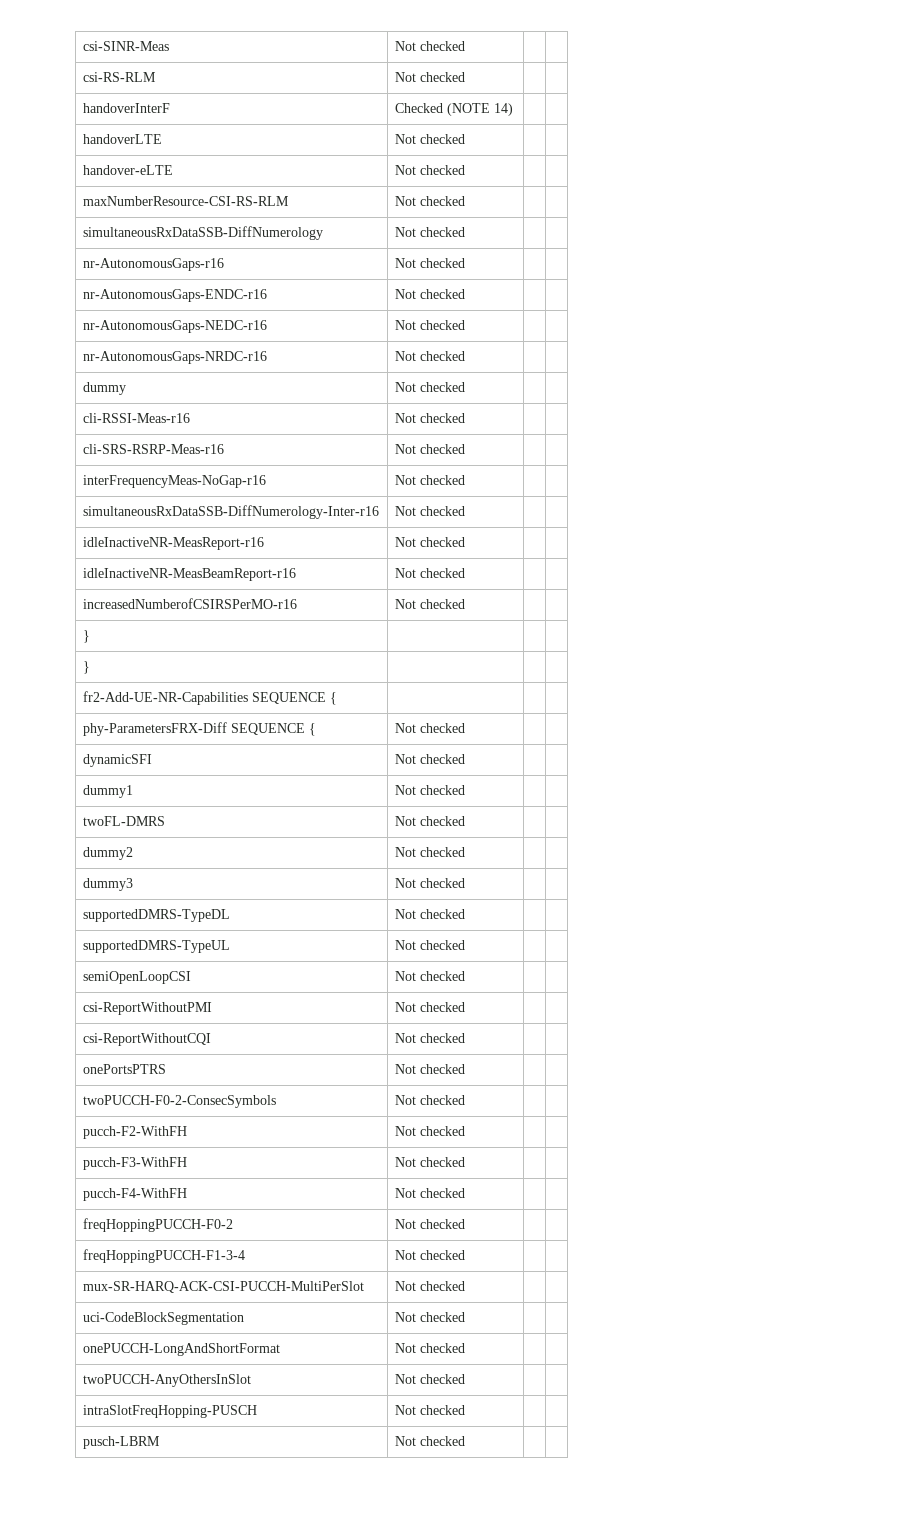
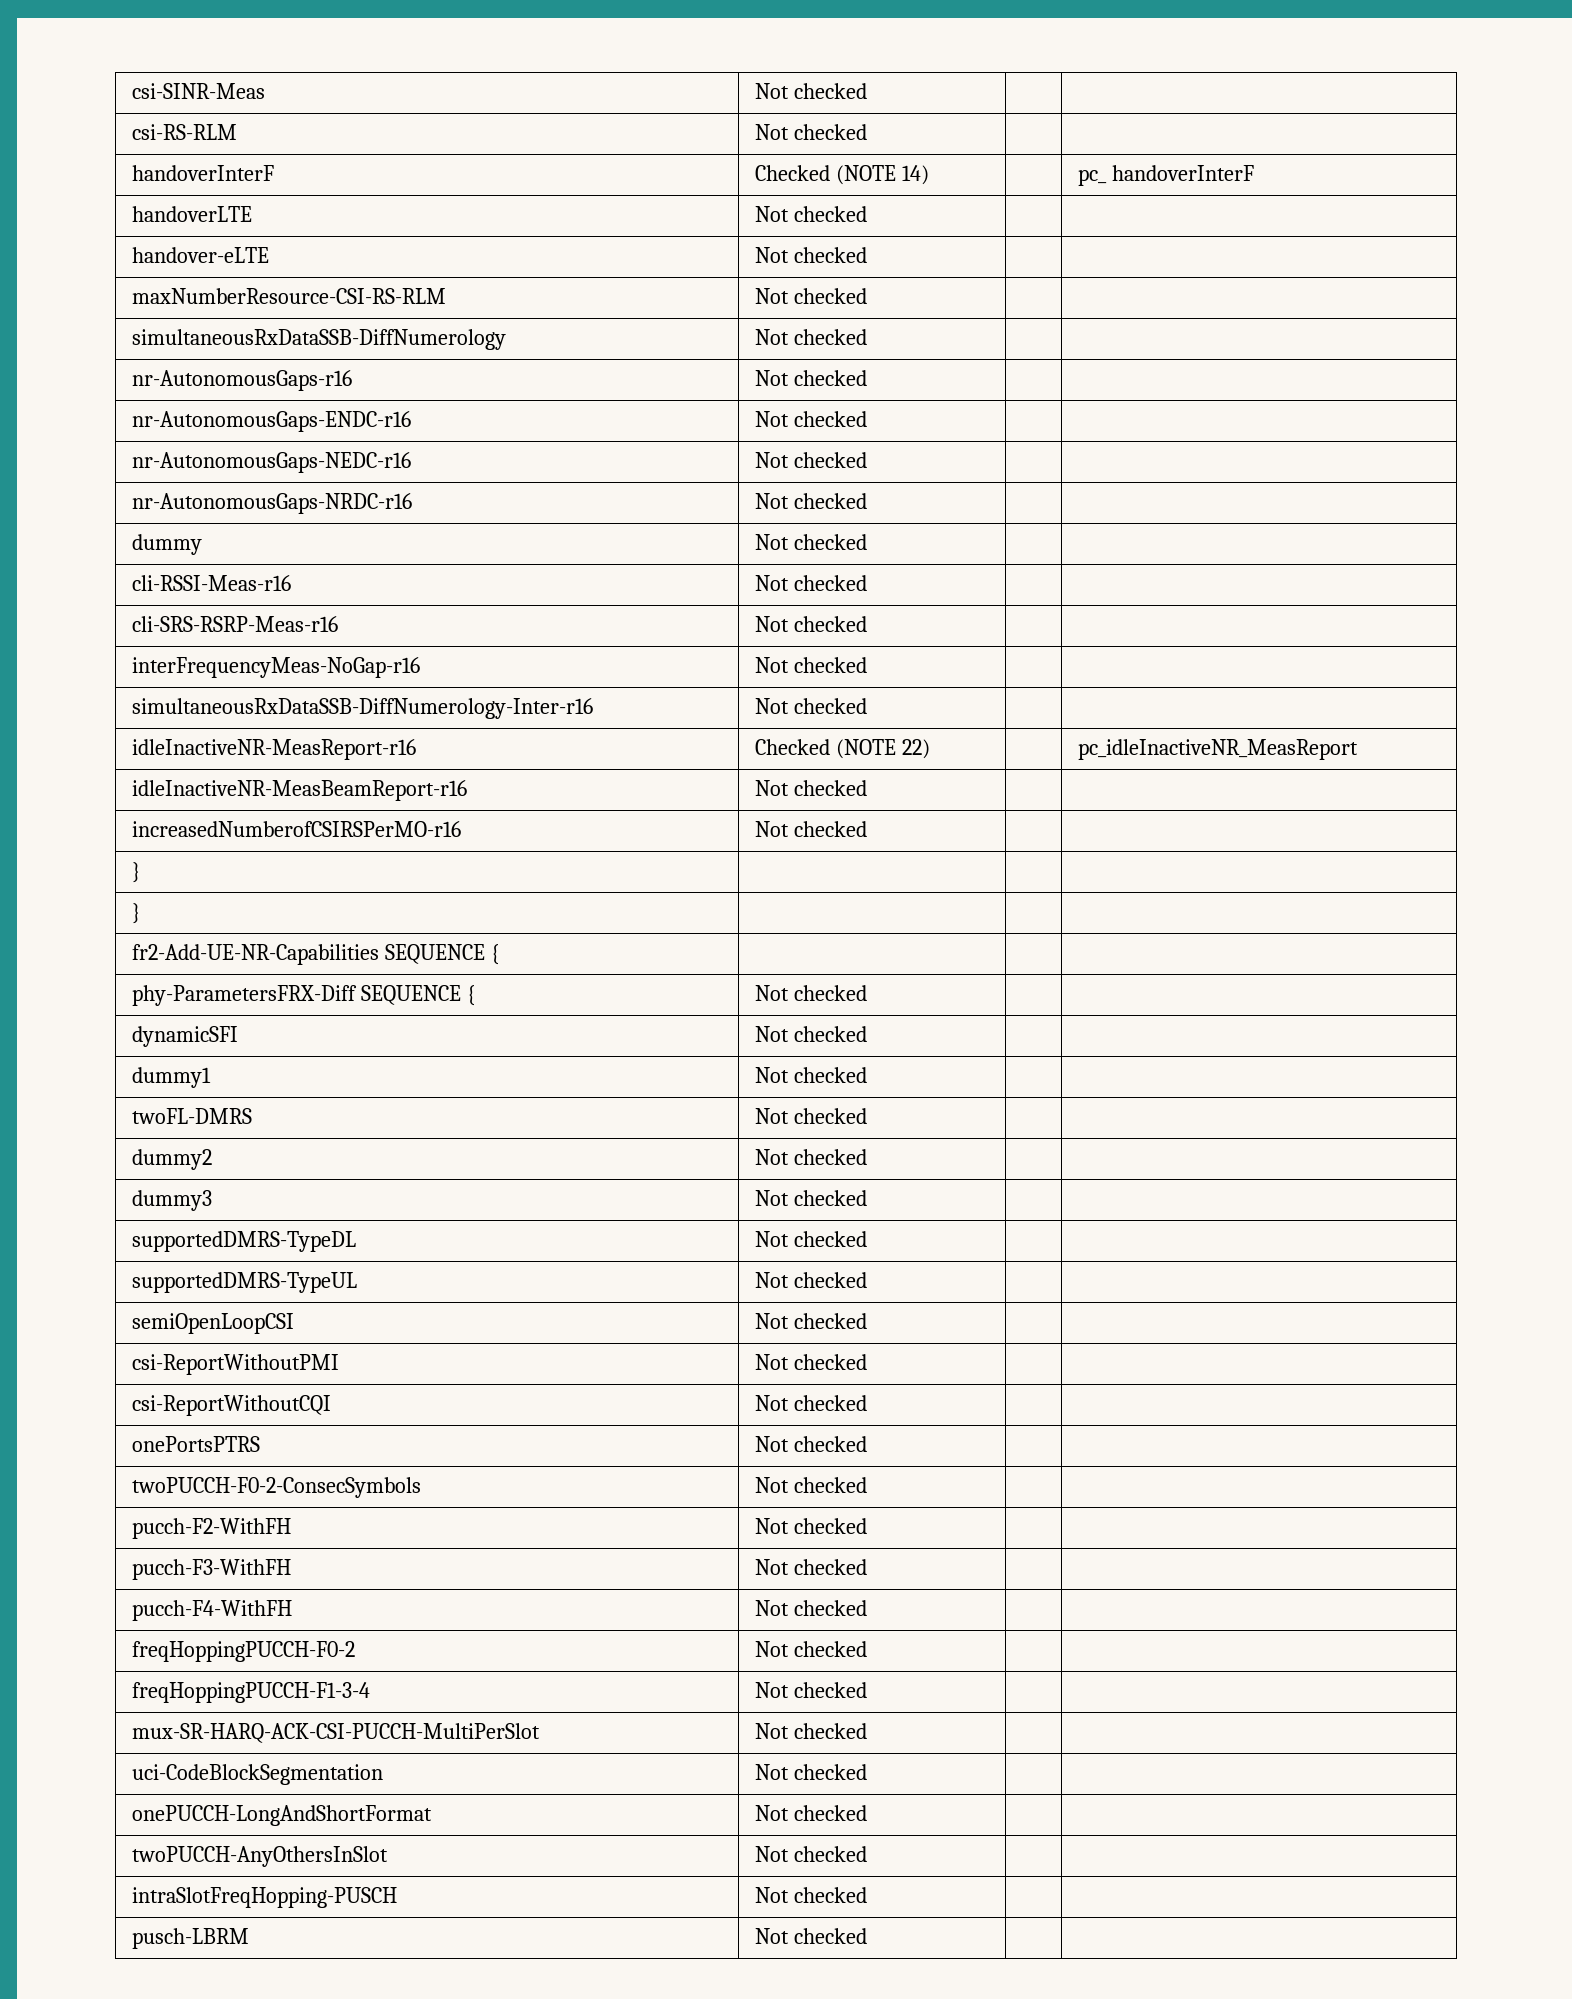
(513, 109) none -> [1077,165,1254,186] pc_ handoverInterF
[394,537,465,547] Not checked | | -> [754,739,930,759] [1077,739,1358,760] Checked (NOTE 22) | | pc_idleInactiveNR_MeasReport

